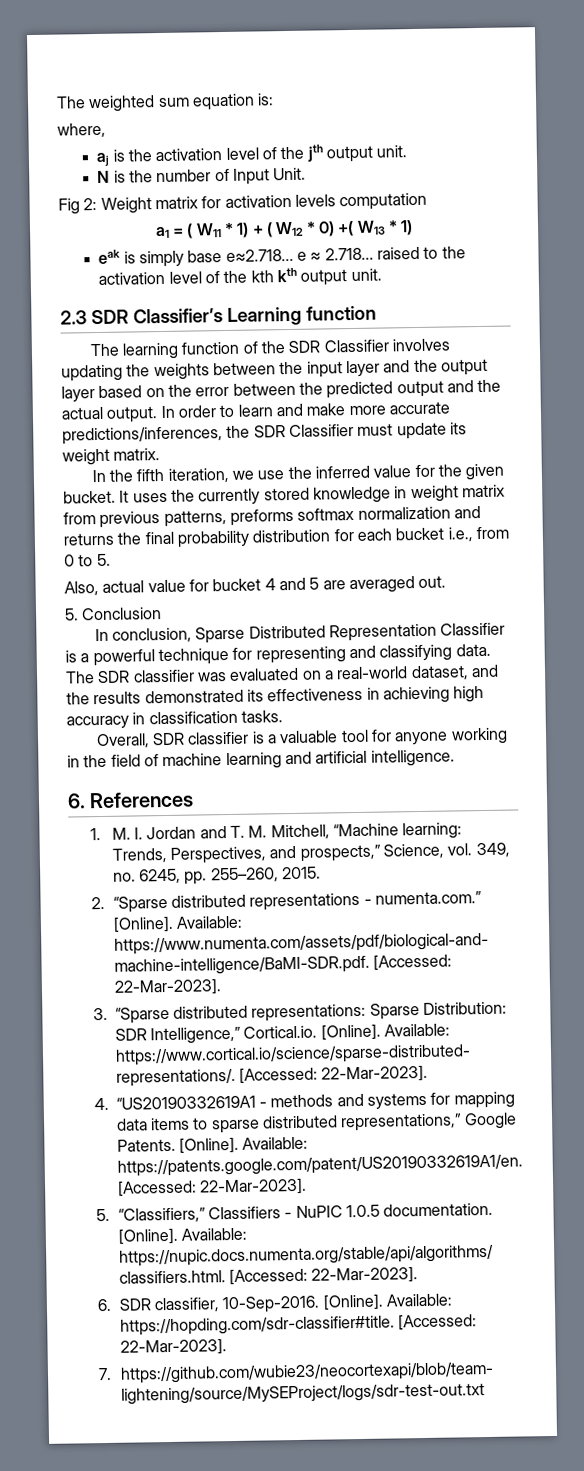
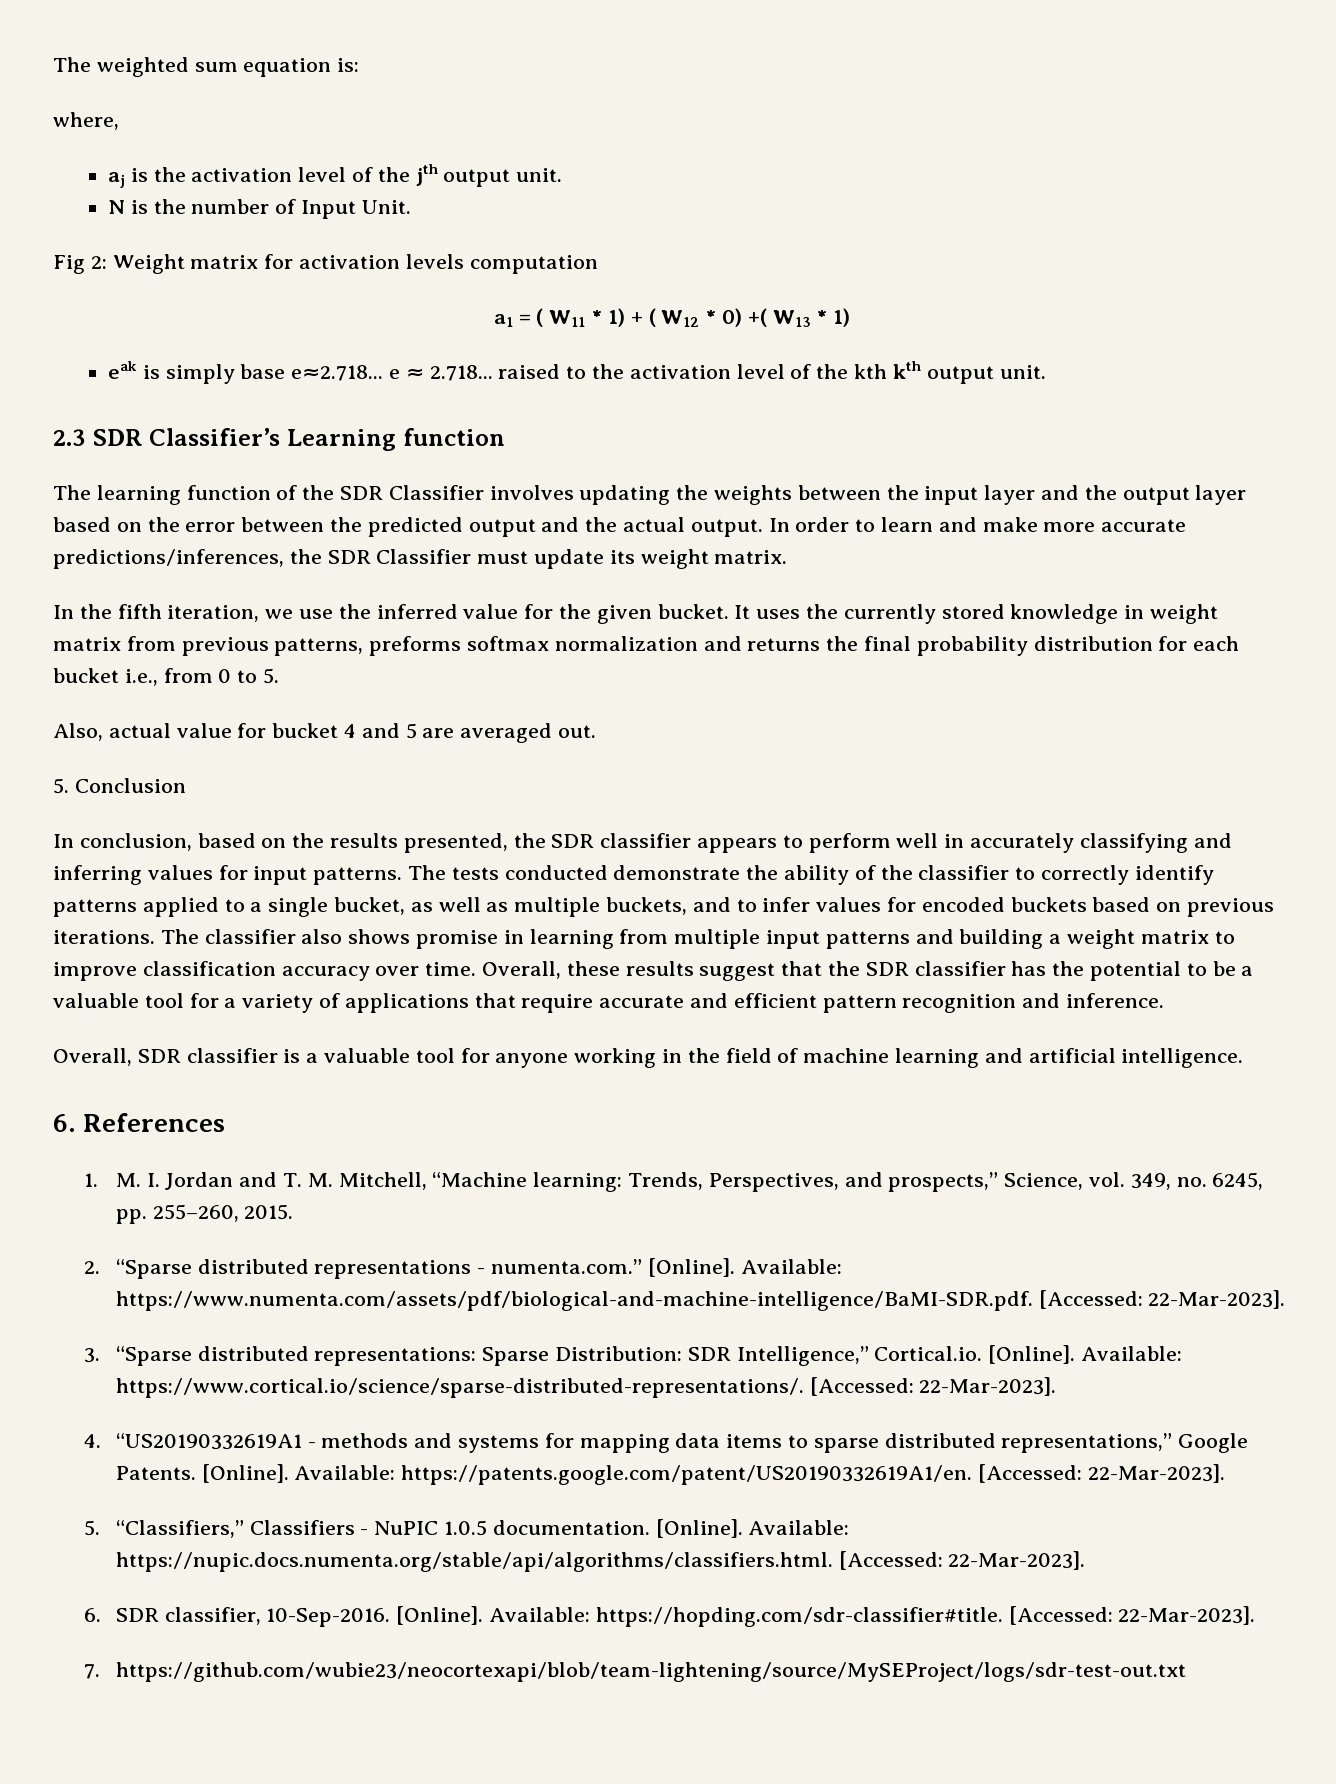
[195,622,506,644] [65,643,491,667] [65,664,499,684] [66,685,485,705] [66,710,283,730] Sparse Distributed Representation Classifier is a powerful technique for representing and classifying data. The SDR classifier was evaluated on a real-world dataset, and the results demonstrated its effectiveness in achieving high accuracy in classification tasks. -> [197,833,1232,853] [53,865,1214,885] [53,897,1275,917] [53,929,1235,949] [53,961,1254,981] [53,993,1165,1013] based on the results presented, the SDR classifier appears to perform well in accurately classifying and inferring values for input patterns. The tests conducted demonstrate the ability of the classifier to correctly identify patterns applied to a single bucket, as well as multiple buckets, and to infer values for encoded buckets based on previous iterations. The classifier also shows promise in learning from multiple input patterns and building a weight matrix to improve classification accuracy over time. Overall, these results suggest that the SDR classifier has the potential to be a valuable tool for a variety of applications that require accurate and efficient pattern recognition and inference.

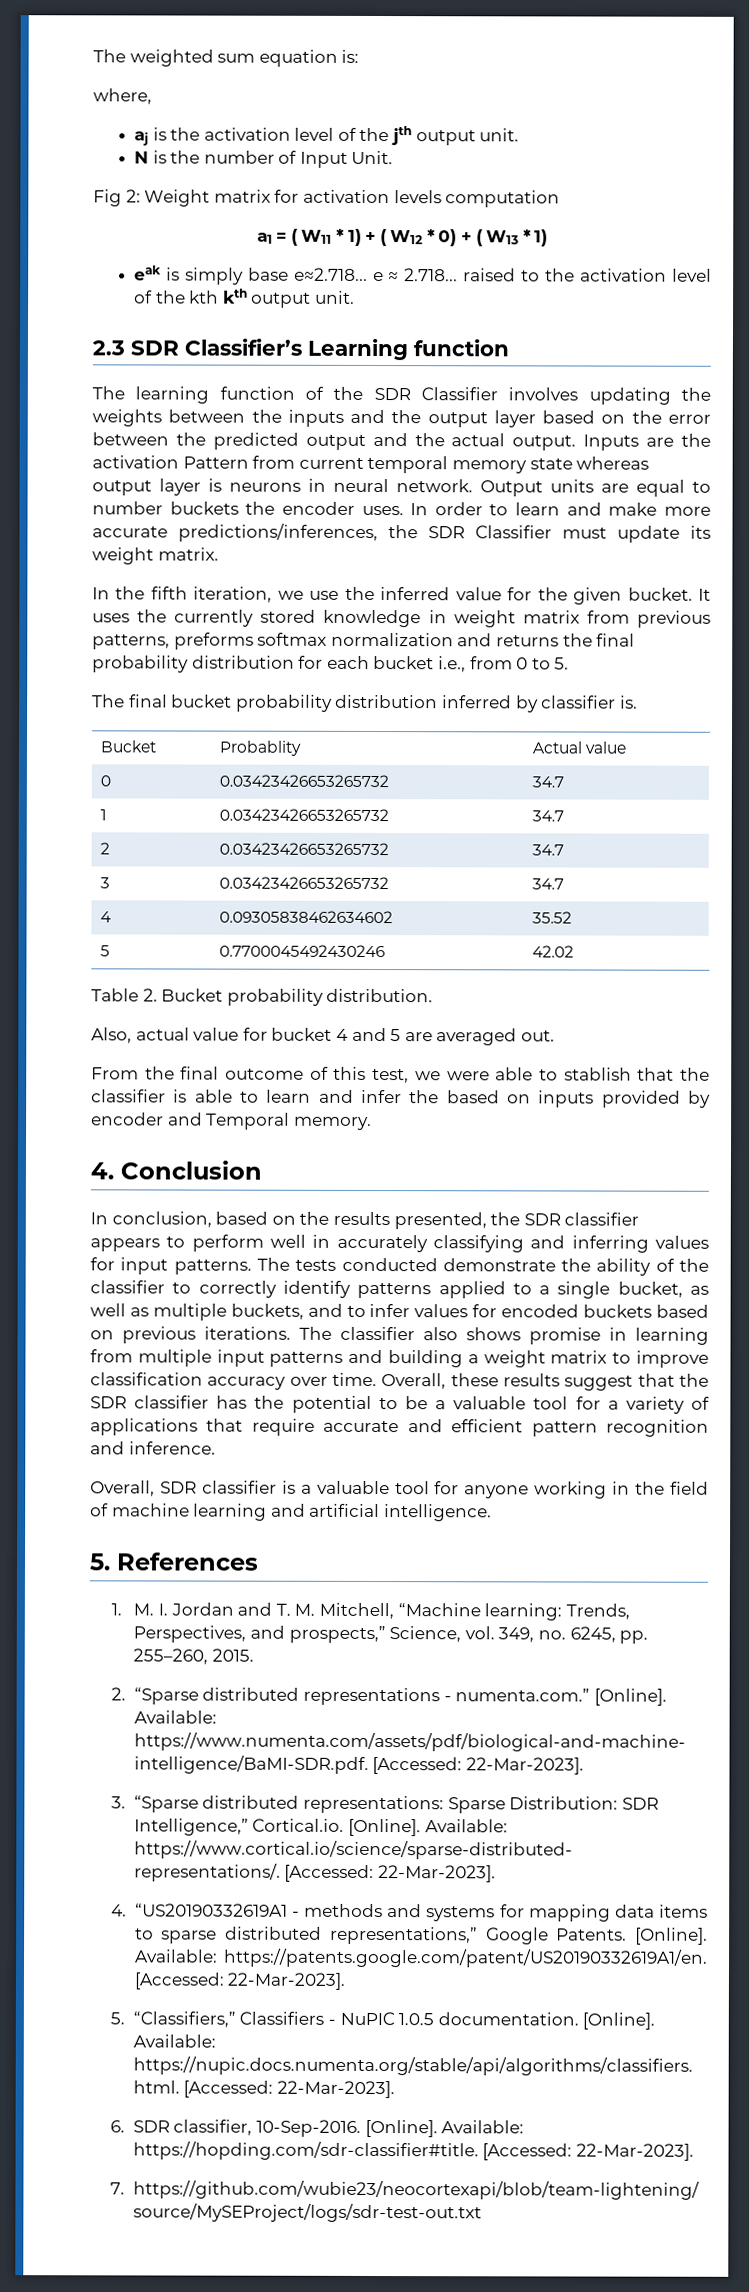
[747,308,767,327] +( -> [461,229,483,247] + (
[924,485,1036,505] input layer -> [287,409,344,427] inputs
(763, 528) none -> [583,433,711,451] [92,455,650,474] [92,478,711,497] [92,501,404,516] Inputs are the activation Pattern from current temporal memory state whereas output layer is neurons in neural network. Output units are equal to number buckets the encoder uses.
(280, 676) none -> [92,694,638,713] [99,740,156,753] [218,740,301,756] [531,741,626,754] [99,775,111,787] [218,774,389,788] [531,776,564,788] [99,809,107,821] [218,808,389,822] [531,810,564,822] [99,842,110,855] [218,842,389,856] [531,844,564,856] [99,877,110,889] [218,876,389,890] [531,878,564,890] [99,911,112,923] [218,910,393,924] [531,911,572,924] [99,945,110,957] [218,944,385,958] [531,945,574,958] [91,988,434,1006] // The final bucket probability distribution inferred by classifier is. // Bucket | Probablity | Actual value // 0 | 0.03423426653265732 | 34.7 // 1 | 0.03423426653265732 | 34.7 // 2 | 0.03423426653265732 | 34.7 // 3 | 0.03423426653265732 | 34.7 // 4 | 0.09305838462634602 | 35.52 // 5 | 0.7700045492430246 | 42.02 // Table 2. Bucket probability distribution.
[53,778,69,794] 5. -> [91,1066,710,1084] [91,1089,711,1108] [91,1112,372,1130] [90,1162,114,1180] From the final outcome of this test, we were able to stablish that the classifier is able to learn and infer the based on inputs provided by encoder and Temporal memory. // 4.
[53,1114,76,1132] 6. -> [89,1553,111,1571] 5.

